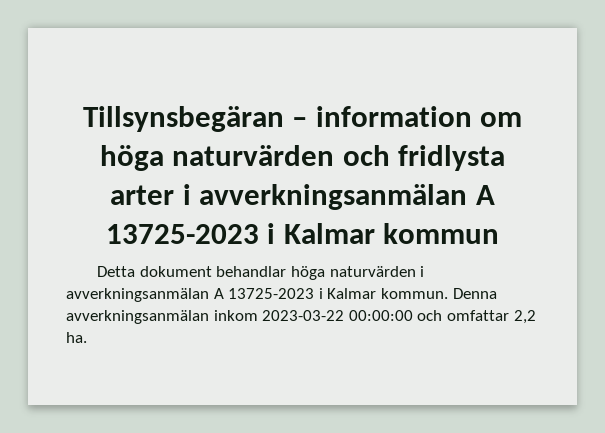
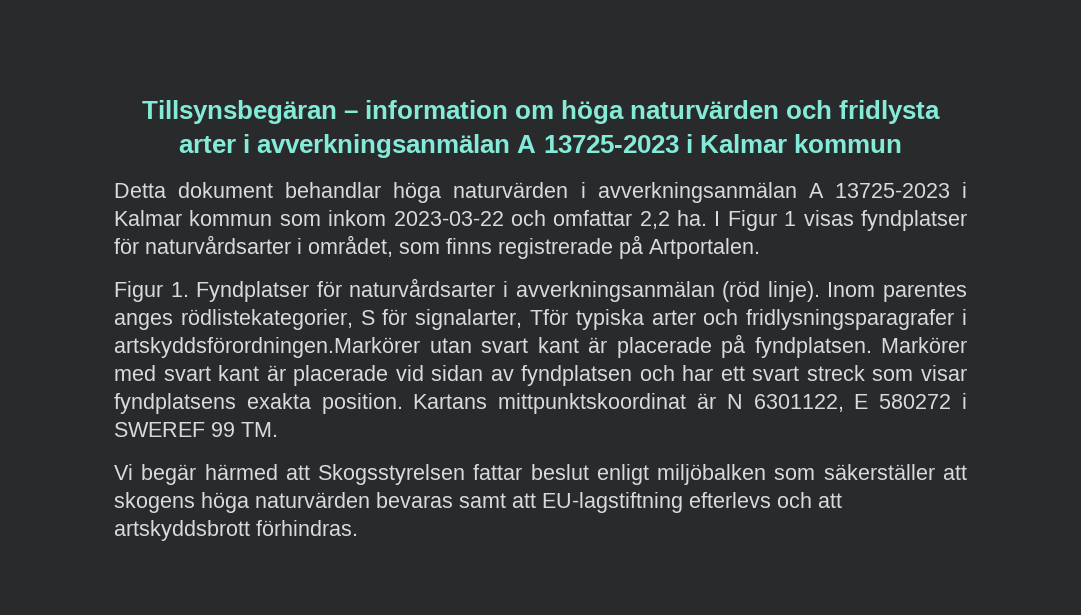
[380,288,497,299] [66,310,209,324] kommun. Denna avverkningsanmälan -> [189,210,321,226] kommun som
[348,310,413,321] 00:00:00 -> (504, 218) none
(87, 337) none -> [714,210,967,231] [114,235,760,259] [114,278,968,302] [114,309,967,330] [114,334,967,358] [114,365,967,386] [114,393,967,414] [114,422,278,437] [114,464,967,485] [114,492,842,513] [114,520,358,541] I Figur 1 visas fyndplatser för naturvårdsarter i området, som finns registrerade på Artportalen. // Figur 1. Fyndplatser för naturvårdsarter i avverkningsanmälan (röd linje). Inom parentes anges rödlistekategorier, S för signalarter, Tför typiska arter och fridlysningsparagrafer i artskyddsförordningen.Markörer utan svart kant är placerade på fyndplatsen. Markörer med svart kant är placerade vid sidan av fyndplatsen och har ett svart streck som visar fyndplatsens exakta position. Kartans mittpunktskoordinat är N 6301122, E 580272 i SWEREF 99 TM. // Vi begär härmed att Skogsstyrelsen fattar beslut enligt miljöbalken som säkerställer att skogens höga naturvärden bevaras samt att EU-lagstiftning efterlevs och att artskyddsbrott förhindras.

